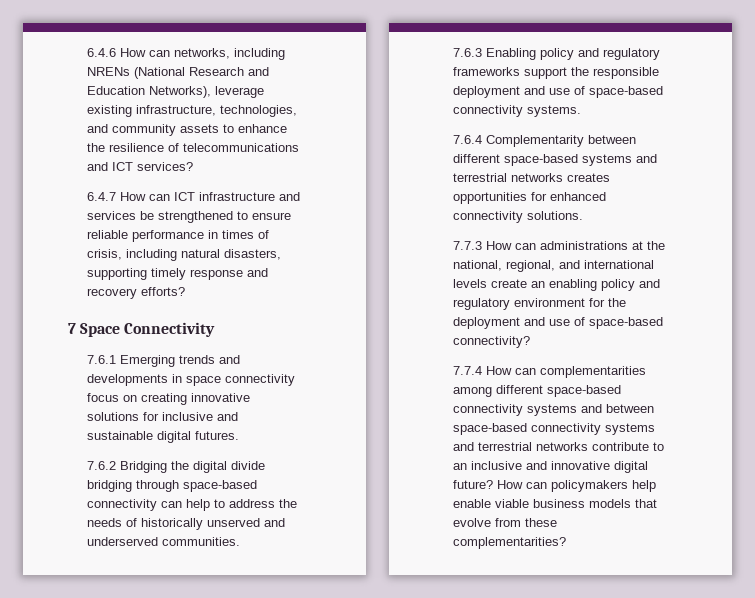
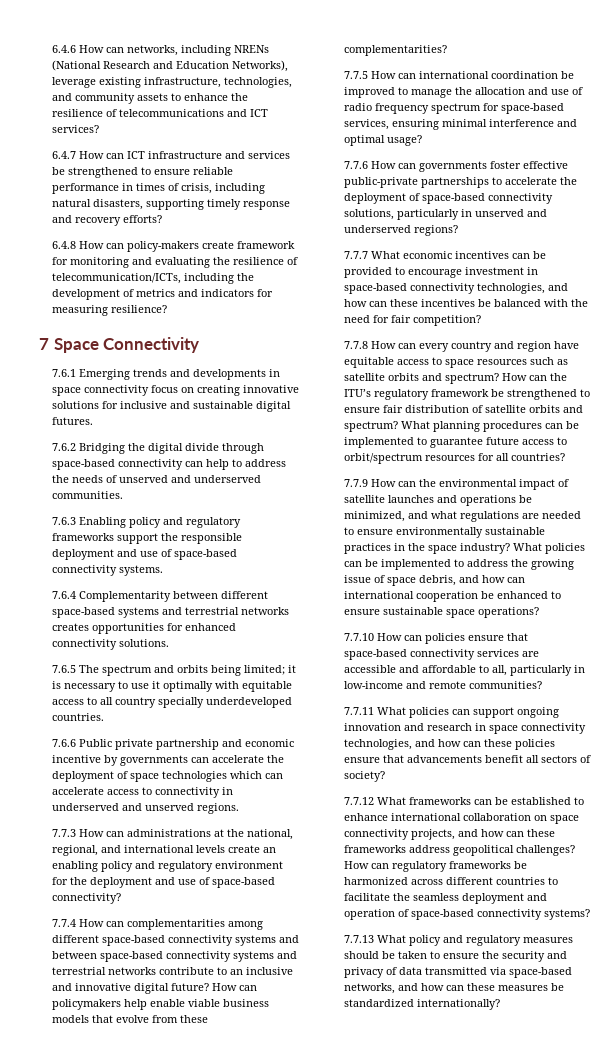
(186, 291) none -> [52,241,296,252] [52,257,299,268] [52,273,255,284] [52,289,274,300] [52,305,168,316] // 6.4.8 How can policy-makers create framework for monitoring and evaluating the resilience of telecommunication/ICTs, including the development of metrics and indicators for measuring resilience?
[87,480,133,492] bridging -> (220, 447) none
[141,518,204,530] historically -> (118, 479) none
(584, 215) none -> [52,665,297,676] [52,681,293,692] [52,697,293,708] [52,713,105,721] [52,739,295,750] [52,755,285,766] [52,771,284,782] [52,787,234,798] [52,803,240,814] // 7.6.5 The spectrum and orbits being limited; it is necessary to use it optimally with equitable access to all country specially underdeveloped countries. // 7.6.6 Public private partnership and economic incentive by governments can accelerate the deployment of space technologies which can accelerate access to connectivity in underserved and unserved regions.
(567, 543) none -> [344,71,575,79] [344,87,584,98] [344,103,565,114] [344,119,578,130] [344,135,423,146] [344,161,569,172] [344,177,578,188] [344,193,554,204] [344,209,548,220] [344,225,459,236] [344,251,547,259] [344,267,539,278] [344,283,569,294] [344,299,589,307] [344,315,482,326] [344,341,580,352] [344,357,569,368] [344,373,568,384] [344,389,591,400] [344,405,584,413] [344,421,580,432] [344,437,568,448] [344,453,566,464] [344,479,570,490] [344,495,533,506] [344,511,582,522] [344,527,546,538] [344,543,586,554] [344,559,575,570] [344,575,526,586] [344,591,562,602] [344,607,540,618] [344,633,529,644] [344,649,540,660] [344,665,586,676] [344,681,543,689] [344,707,560,718] [344,723,587,734] [344,739,556,750] [344,755,592,763] [344,771,386,782] [344,797,585,805] [344,813,580,824] [344,829,556,840] [344,845,576,856] [344,861,528,872] [344,877,559,885] [344,893,548,904] [344,909,591,920] [344,935,574,946] [344,951,568,962] [344,967,573,978] [344,983,565,994] [344,999,501,1010] // 7.7.5 How can international coordination be improved to manage the allocation and use of radio frequency spectrum for space-based services, ensuring minimal interference and optimal usage? // 7.7.6 How can governments foster effective public-private partnerships to accelerate the deployment of space-based connectivity solutions, particularly in unserved and underserved regions? // 7.7.7 What economic incentives can be provided to encourage investment in space-based connectivity technologies, and how can these incentives be balanced with the need for fair competition? // 7.7.8 How can every country and region have equitable access to space resources such as satellite orbits and spectrum? How can the ITU’s regulatory framework be strengthened to ensure fair distribution of satellite orbits and spectrum? What planning procedures can be implemented to guarantee future access to orbit/spectrum resources for all countries? // 7.7.9 How can the environmental impact of satellite launches and operations be minimized, and what regulations are needed to ensure environmentally sustainable practices in the space industry? What policies can be implemented to address the growing issue of space debris, and how can international cooperation be enhanced to ensure sustainable space operations? // 7.7.10 How can policies ensure that space-based connectivity services are accessible and affordable to all, particularly in low-income and remote communities? // 7.7.11 What policies can support ongoing innovation and research in space connectivity technologies, and how can these policies ensure that advancements benefit all sectors of society? // 7.7.12 What frameworks can be established to enhance international collaboration on space connectivity projects, and how can these frameworks address geopolitical challenges? How can regulatory frameworks be harmonized across different countries to facilitate the seamless deployment and operation of space-based connectivity systems? // 7.7.13 What policy and regulatory measures should be taken to ensure the security and privacy of data transmitted via space-based networks, and how can these measures be standardized internationally?

